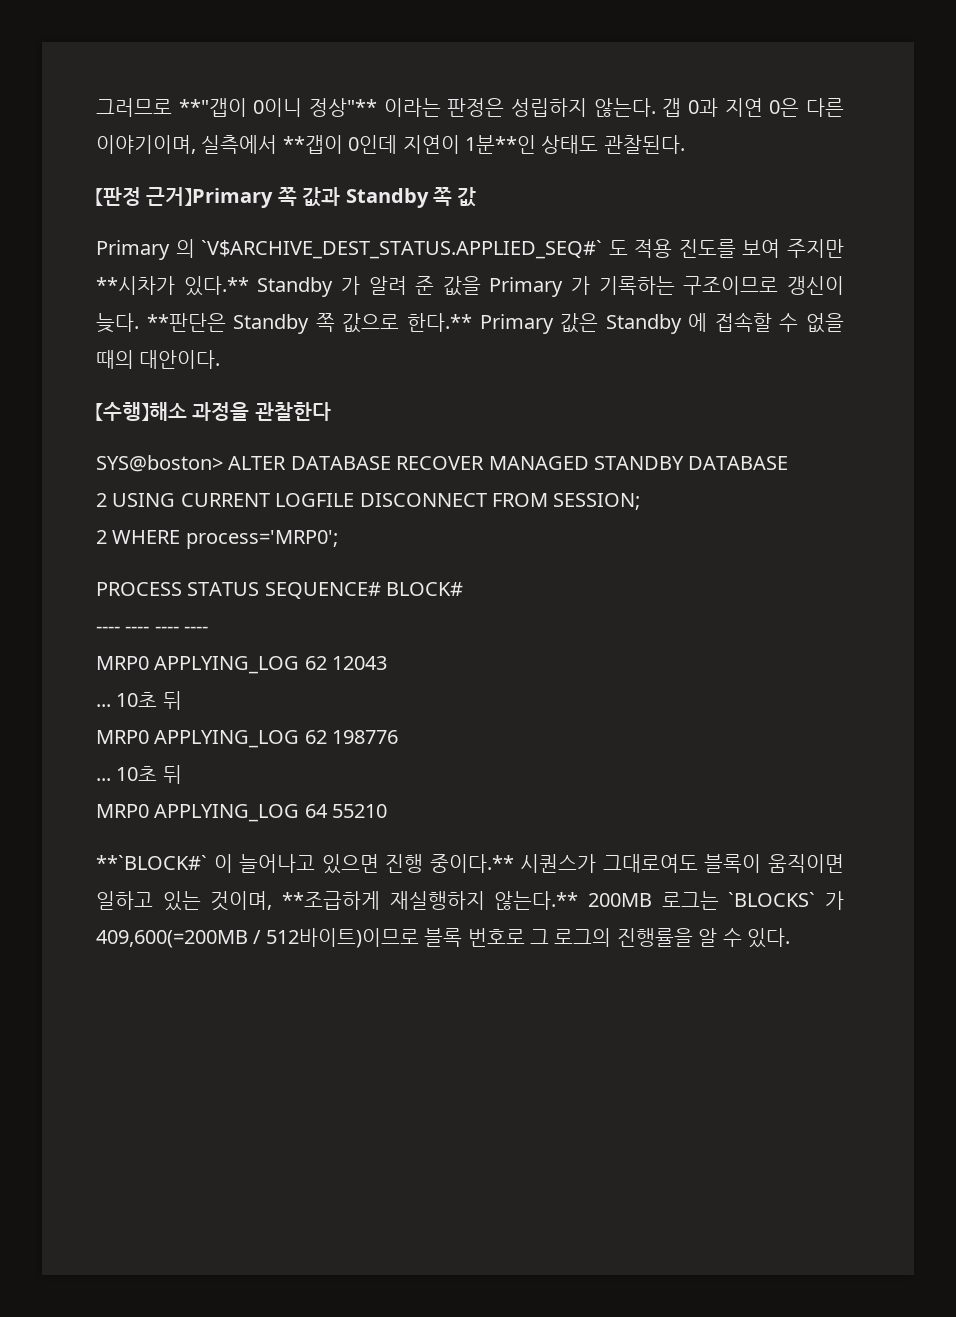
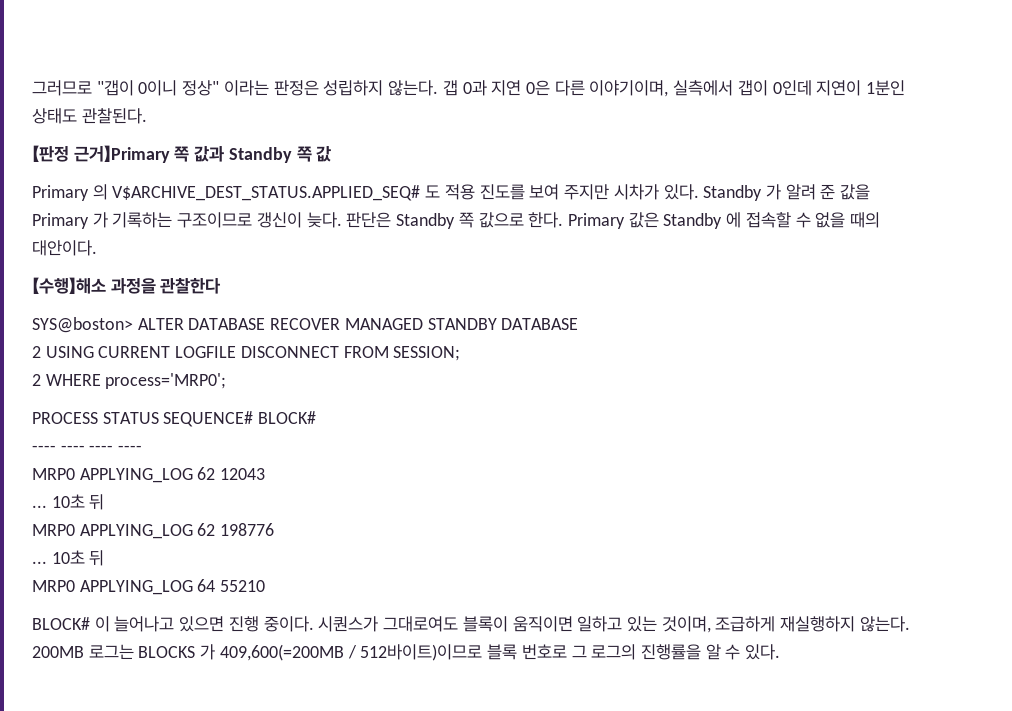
[178,98,377,117] **"갭이 0이니 정상"** -> [96,80,220,96] "갭이 0이니 정상"
[282,135,343,154] **갭이 -> [737,80,768,96] 갭이
[465,135,536,154] 1분**인 -> [866,80,906,96] 1분인
[201,240,603,259] `V$ARCHIVE_DEST_STATUS.APPLIED_SEQ#` -> [112,185,421,201] V$ARCHIVE_DEST_STATUS.APPLIED_SEQ#
[96,276,249,296] **시차가 있다.** -> [613,184,699,200] 시차가 있다.
[146,313,226,332] **판단은 -> [346,212,392,228] 판단은
[406,313,472,332] 한다.** -> [528,212,564,228] 한다.
[96,855,207,870] **`BLOCK#` -> [32,617,90,630] BLOCK#
[429,854,514,873] 중이다.** -> [263,616,314,632] 중이다.
[282,891,579,910] **조급하게 재실행하지 않는다.** -> [715,616,910,632] 조급하게 재실행하지 않는다.
[728,892,816,907] `BLOCKS` -> [138,646,196,658] BLOCKS

